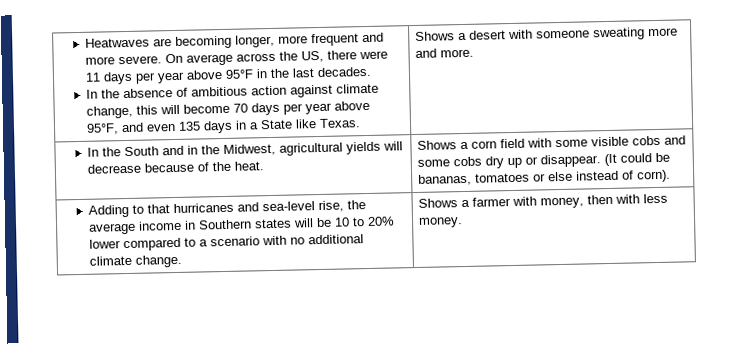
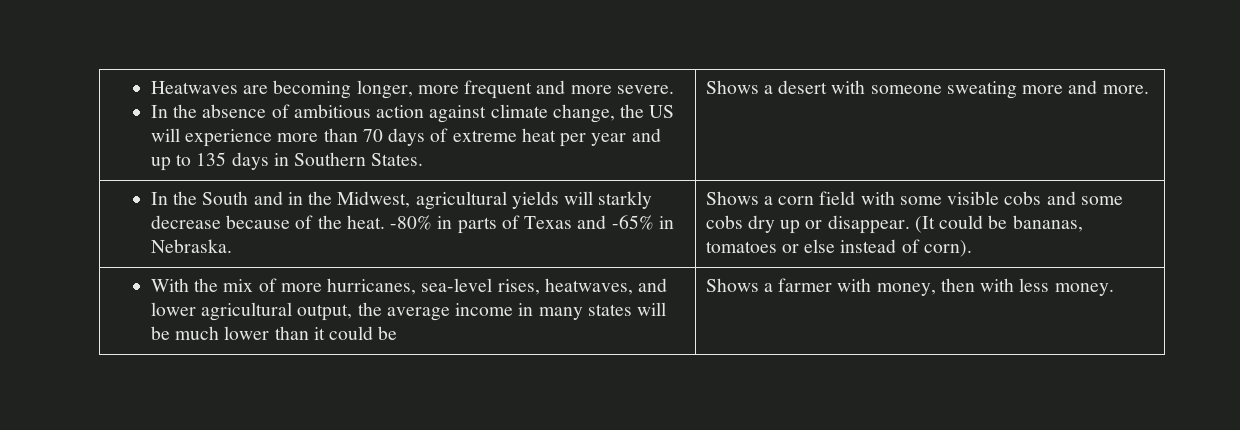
[164,50,388,66] [84,66,372,85] On average across the US, there were 11 days per year above 95°F in the last decades. -> (674, 89) none
[135,100,370,116] [85,118,361,135] this will become 70 days per year above 95°F, and even 135 days in a State like Texas. -> [620,104,675,118] [150,128,661,147] [150,152,424,171] the US will experience more than 70 days of extreme heat per year and up to 135 days in Southern States.
(403, 146) none -> [598,191,653,209] starkly
(264, 166) none -> [390,215,674,234] [150,239,232,253] -80% in parts of Texas and -65% in Nebraska.
[87,200,344,218] Adding to that hurricanes and sea-level rise, -> [150,278,668,295] [150,302,353,321] With the mix of more hurricanes, sea-level rises, heatwaves, and lower agricultural output,
[197,219,252,230] Southern -> [538,307,583,320] many
[333,216,395,227] [88,234,364,252] [88,254,182,268] 10 to 20% lower compared to a scenario with no additional climate change. -> [175,326,398,340] much lower than it could be

